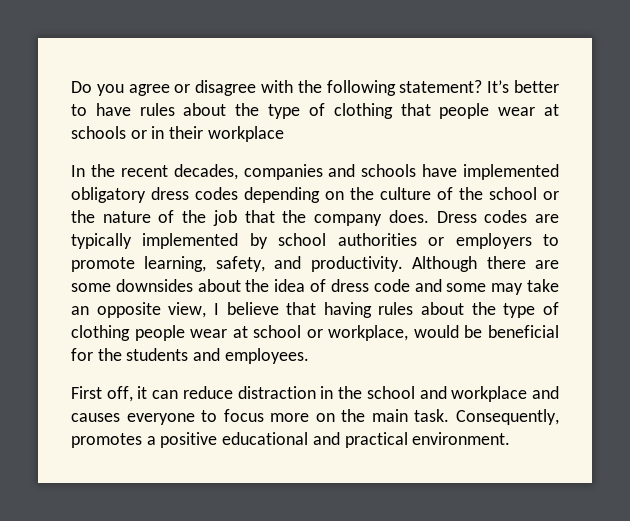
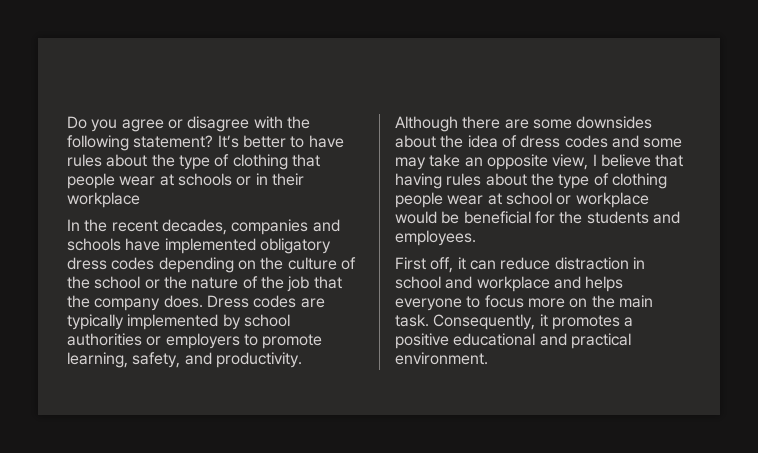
[373,279,410,292] code -> [564,135,608,148] codes
[328,325,409,341] workplace, -> [575,192,649,208] workplace
[338,386,363,399] the -> (645, 263) none
[71,413,120,422] causes -> [585,276,624,292] helps
(559, 417) none -> [539,314,548,327] it

